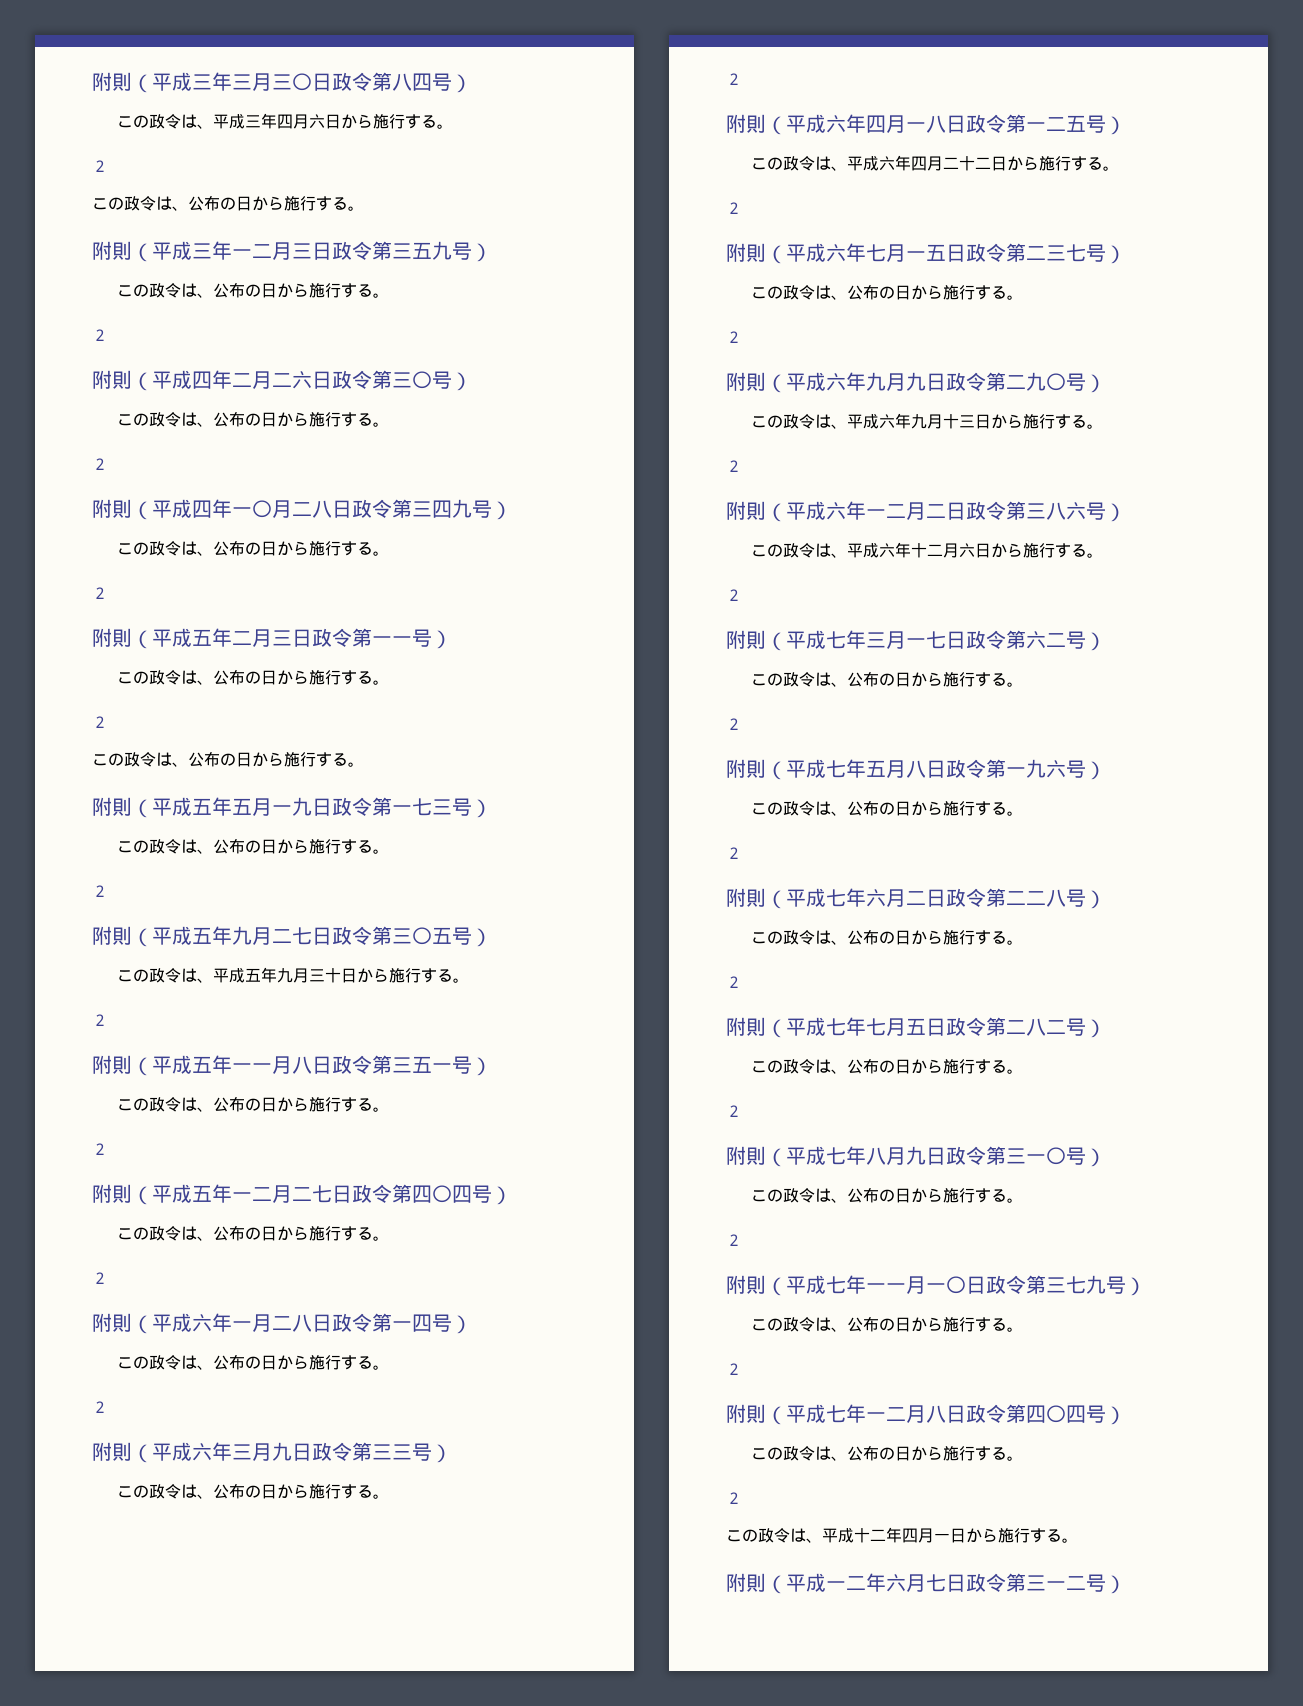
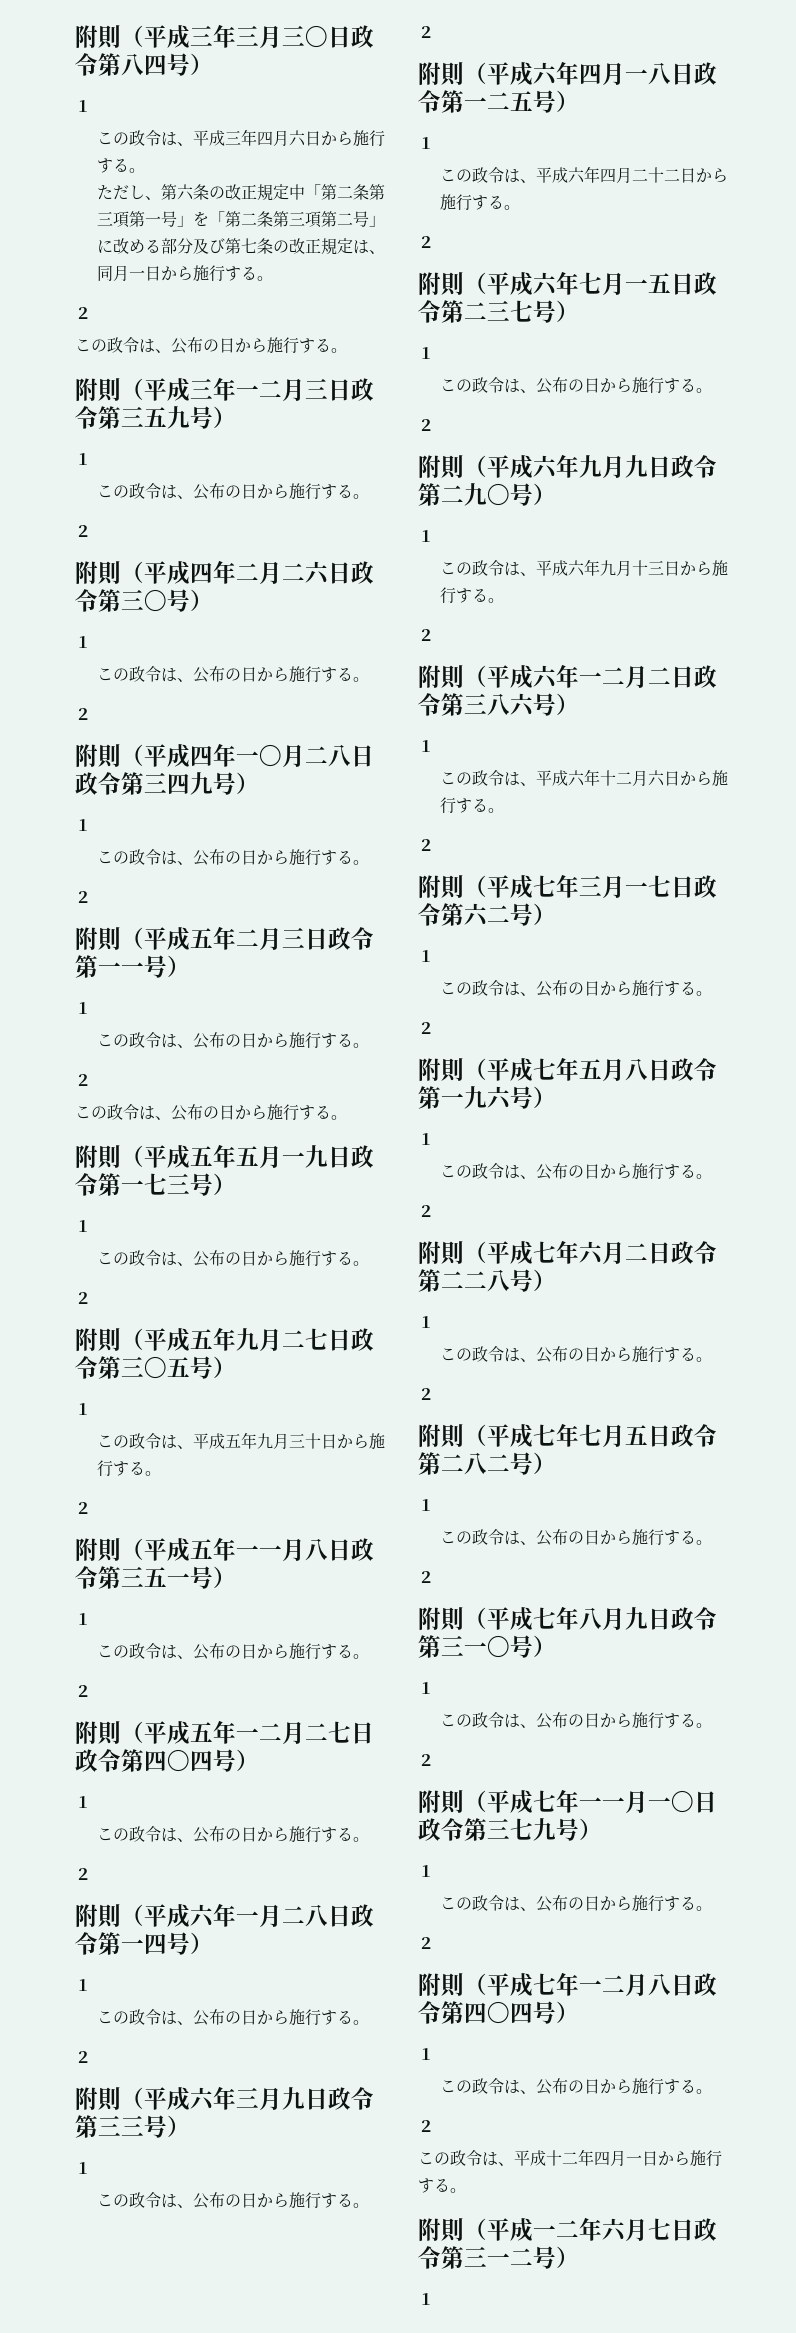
(472, 83) none -> [75,100,91,112] // １
(453, 126) none -> [96,184,385,201] [96,211,385,228] [96,238,385,255] [96,265,273,282] // ただし、第六条の改正規定中「第二条第三項第一号」を「第二条第三項第二号」に改める部分及び第七条の改正規定は、同月一日から施行する。
(492, 252) none -> [75,453,91,465] // １
(472, 381) none -> [75,636,91,648] // １
(512, 510) none -> [75,819,91,831] // １
(452, 639) none -> [75,1002,91,1014] // １
(492, 808) none -> [75,1220,91,1232] // １
(492, 937) none -> [75,1403,91,1415] // １
(492, 1066) none -> [75,1613,91,1625] // １
(512, 1195) none -> [75,1796,91,1808] // １
(472, 1324) none -> [75,1979,91,1991] // １
(452, 1453) none -> [75,2162,91,2174] // １
(1126, 125) none -> [418,137,434,149] // １
(1126, 254) none -> [418,347,434,359] // １
(1106, 383) none -> [418,530,434,542] // １
(1126, 512) none -> [418,740,434,752] // １
(1106, 641) none -> [418,950,434,962] // １
(1106, 770) none -> [418,1133,434,1145] // １
(1106, 899) none -> [418,1316,434,1328] // １
(1106, 1028) none -> [418,1499,434,1511] // １
(1106, 1157) none -> [418,1682,434,1694] // １
(1146, 1286) none -> [418,1865,434,1877] // １
(1126, 1415) none -> [418,2048,434,2060] // １
(1126, 1584) none -> [418,2293,434,2305] // １

